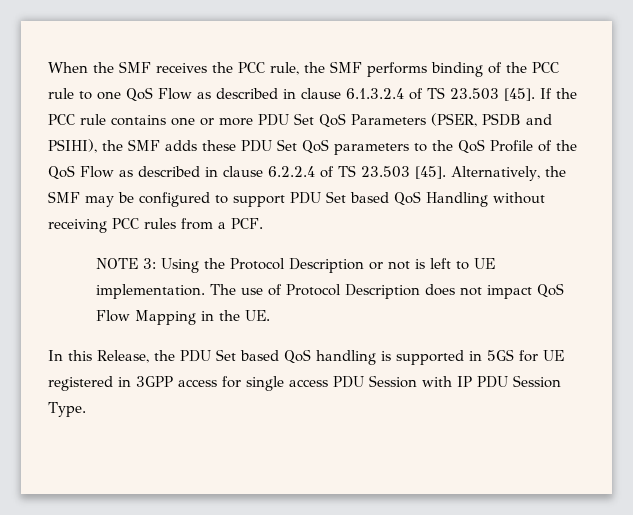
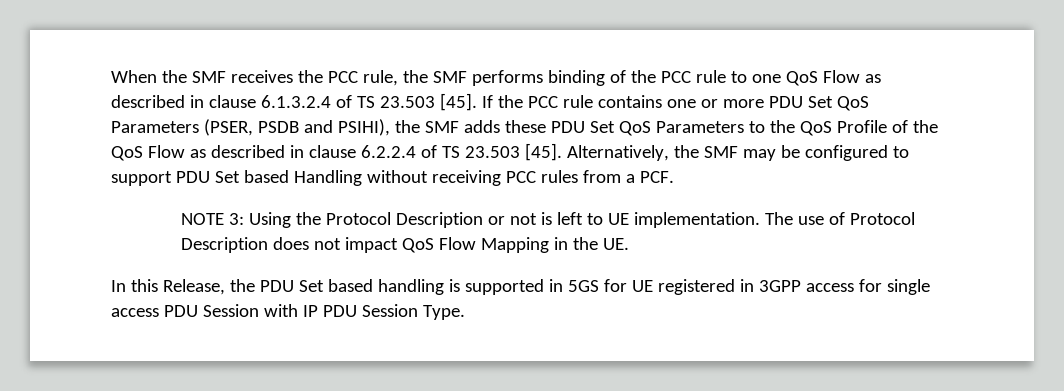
[334,143,409,155] parameters -> [655,121,744,133] Parameters
[394,191,421,206] QoS -> (289, 176) none
[284,349,311,364] QoS -> (373, 285) none

